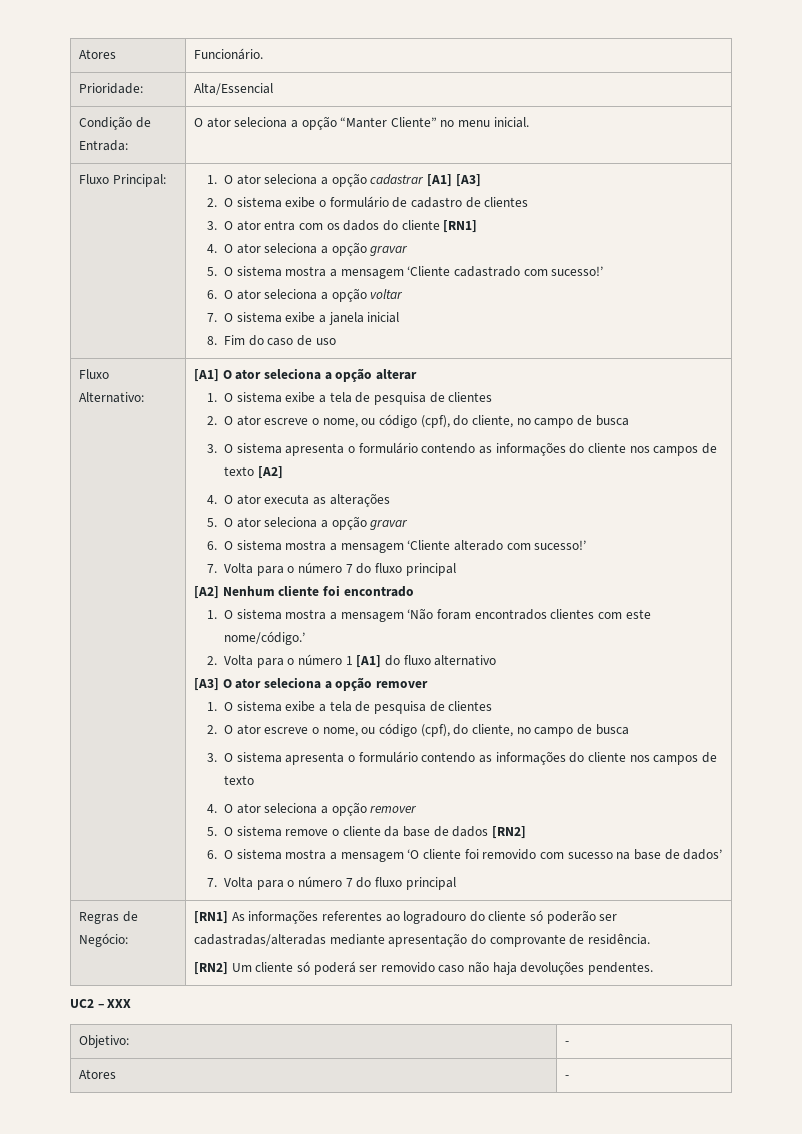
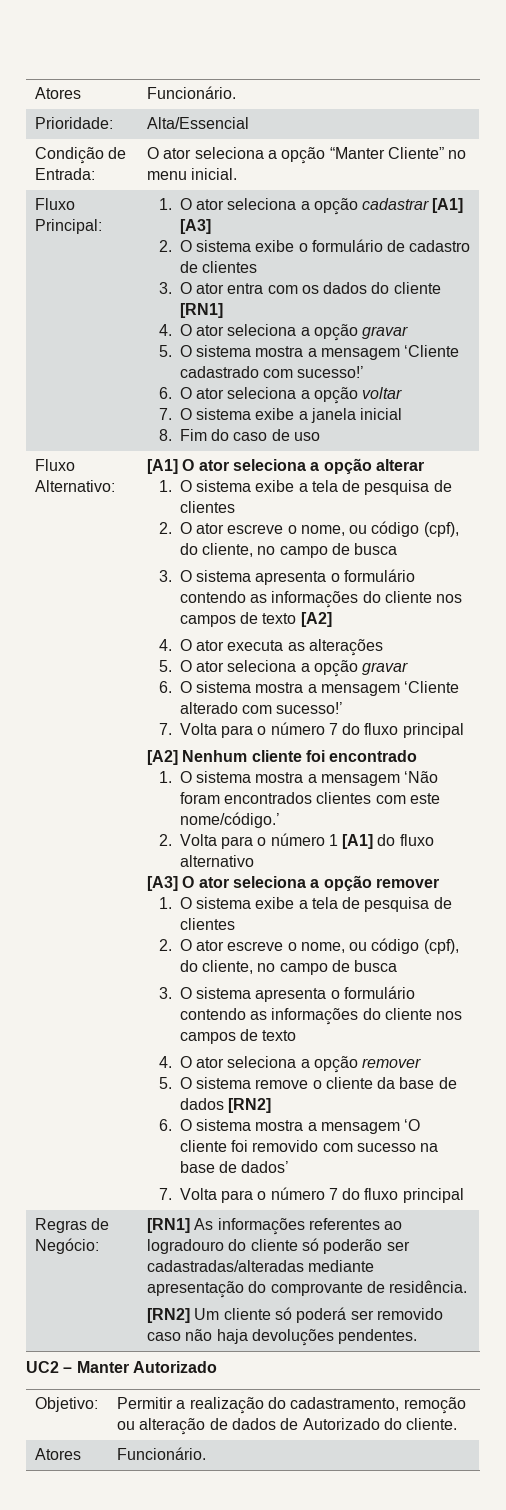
[107,999,132,1008] XXX -> [76,1361,217,1373] Manter Autorizado
[564,1041,569,1045] [78,1069,116,1079] [564,1075,569,1079] - // Atores | - -> [117,1397,466,1414] [117,1418,458,1435] [35,1448,82,1460] [117,1447,207,1460] Permitir a realização do cadastramento, remoção ou alteração de dados de Autorizado do cliente. // Atores | Funcionário.

